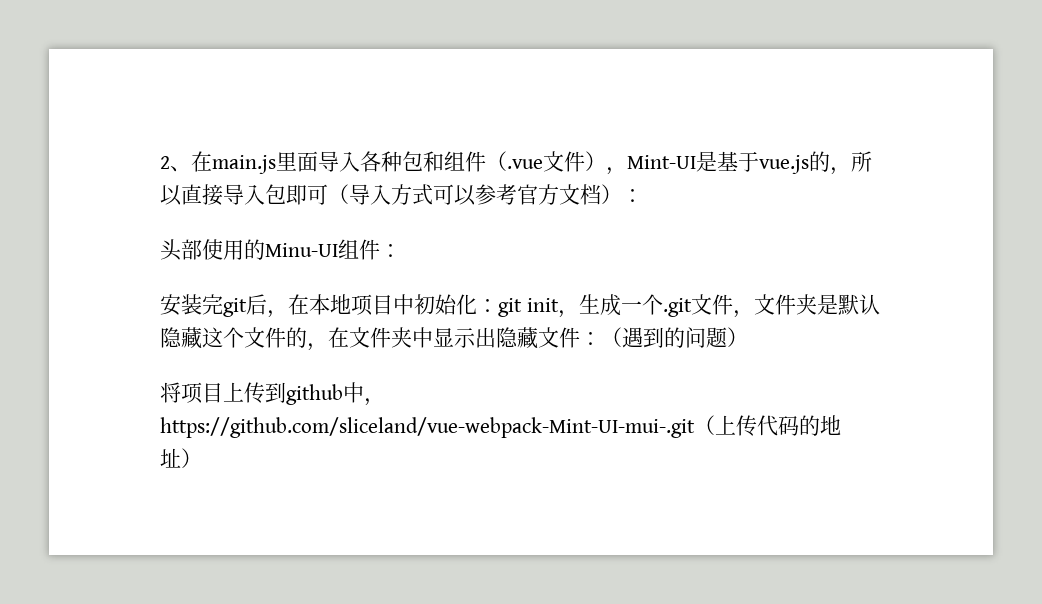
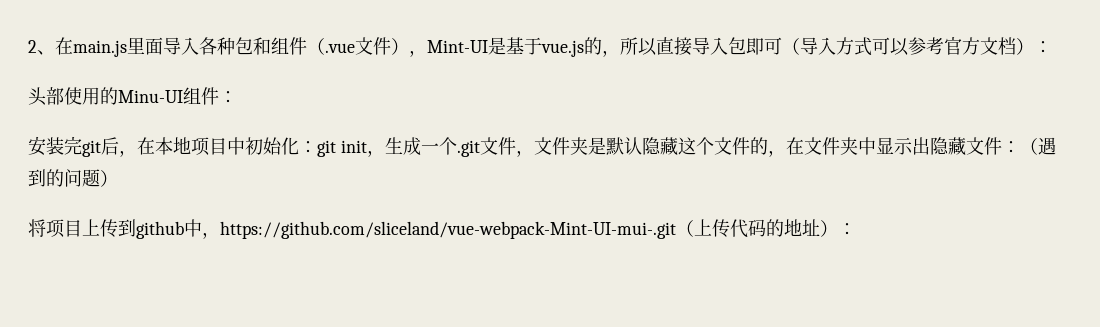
(202, 458) none -> [838,223,856,235] ：

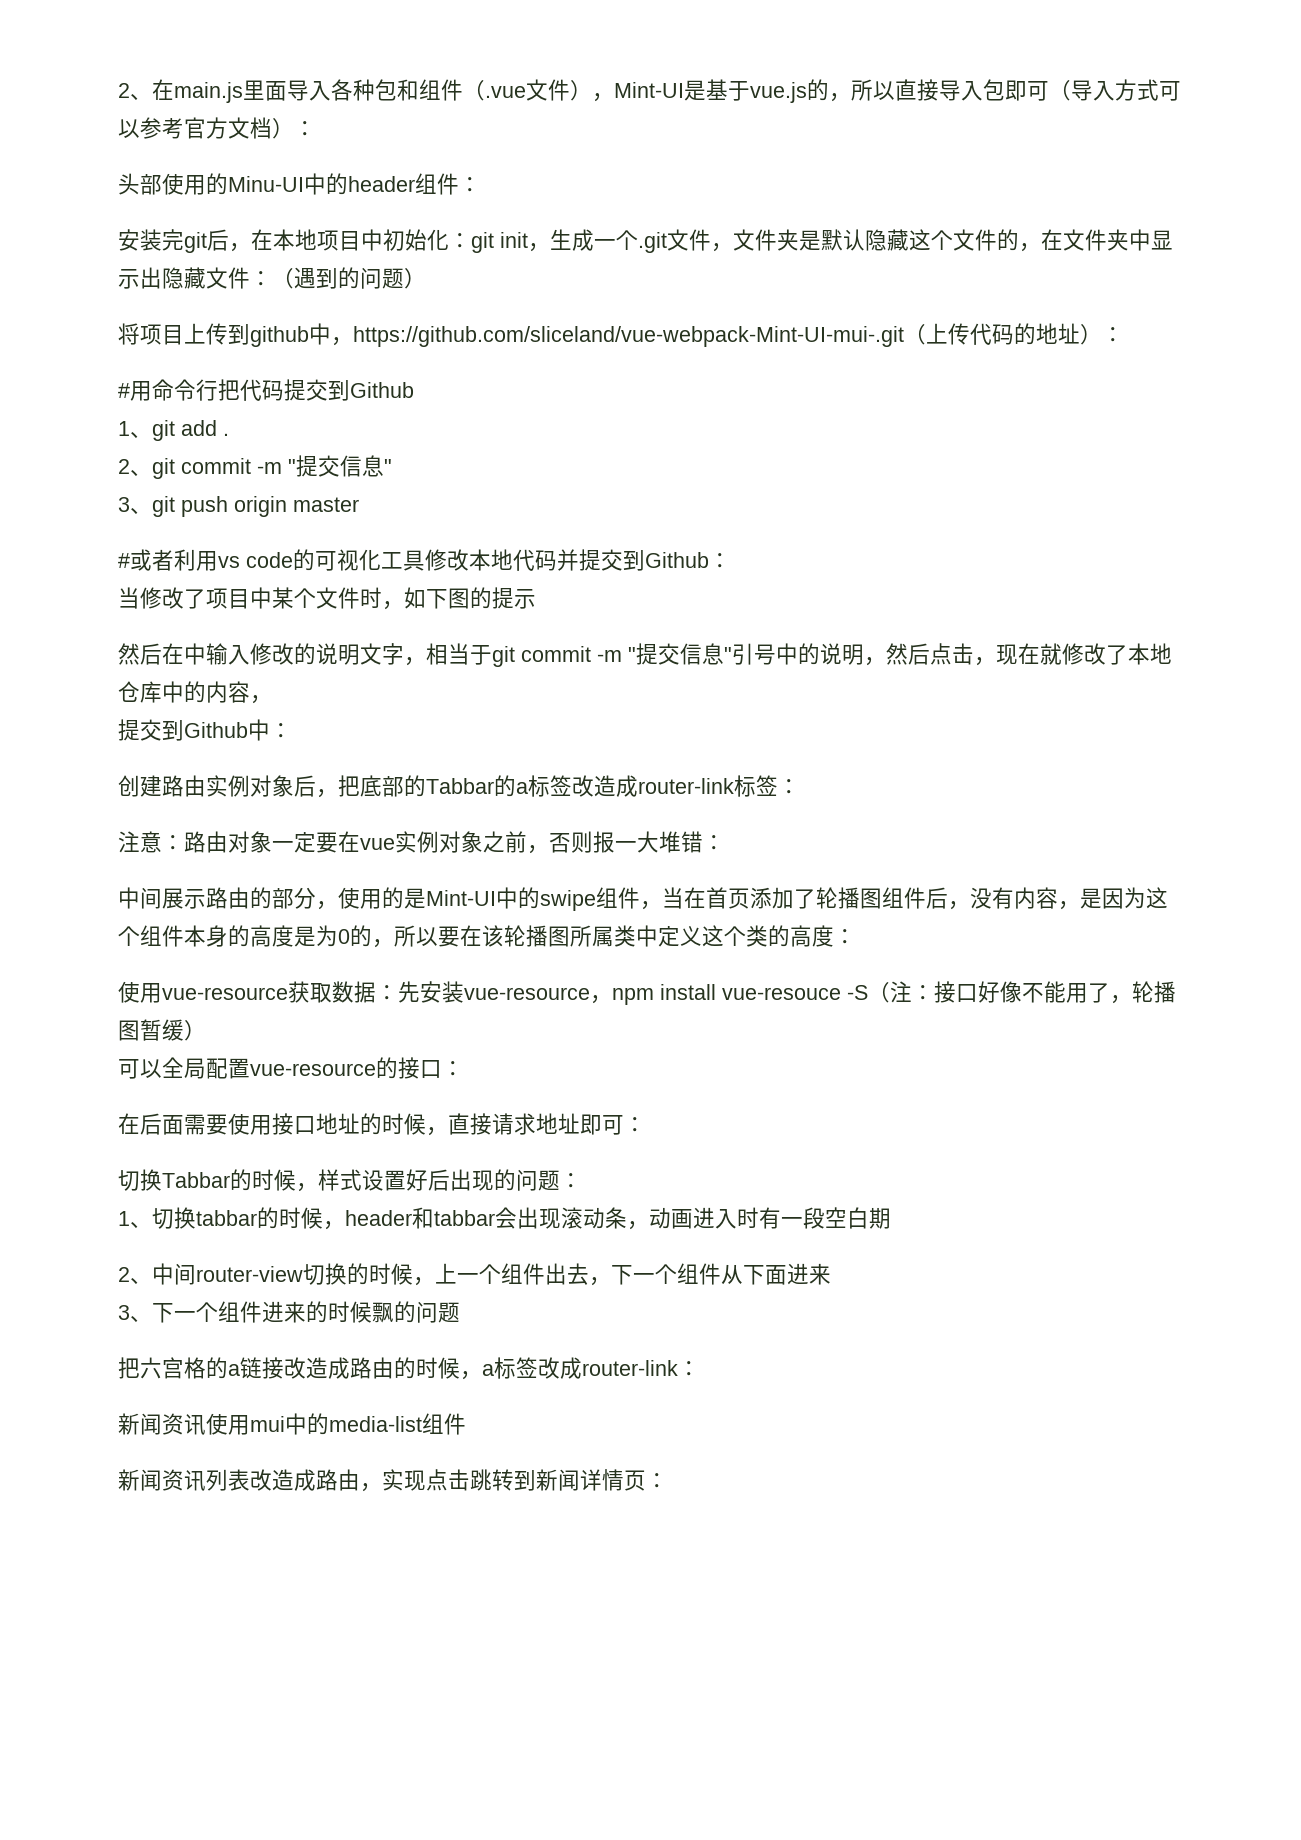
(183, 96) none -> [304,173,415,195] 中的header
(856, 229) none -> [118,379,414,401] [118,420,229,441] [118,455,392,479] [118,496,359,517] [118,549,731,571] [118,587,536,610] [118,643,1172,667] [118,681,272,704] [118,719,292,741] [118,775,800,798] [118,831,725,854] [118,887,1168,911] [118,925,856,948] [118,981,1176,1005] [118,1019,206,1041] [118,1057,464,1079] [118,1113,646,1136] [118,1169,582,1192] [118,1207,891,1230] [118,1263,831,1286] [118,1301,460,1323] [118,1357,700,1380] [118,1413,466,1436] [118,1469,668,1492] // #用命令行把代码提交到Github // 1、git add . // 2、git commit -m "提交信息" // 3、git push origin master // #或者利用vs code的可视化工具修改本地代码并提交到Github： // 当修改了项目中某个文件时，如下图的提示 // 然后在中输入修改的说明文字，相当于git commit -m "提交信息"引号中的说明，然后点击，现在就修改了本地仓库中的内容， // 提交到Github中： // 创建路由实例对象后，把底部的Tabbar的a标签改造成router-link标签： // 注意：路由对象一定要在vue实例对象之前，否则报一大堆错： // 中间展示路由的部分，使用的是Mint-UI中的swipe组件，当在首页添加了轮播图组件后，没有内容，是因为这个组件本身的高度是为0的，所以要在该轮播图所属类中定义这个类的高度： // 使用vue-resource获取数据：先安装vue-resource，npm install vue-resouce -S（注：接口好像不能用了，轮播图暂缓） // 可以全局配置vue-resource的接口： // 在后面需要使用接口地址的时候，直接请求地址即可： // 切换Tabbar的时候，样式设置好后出现的问题： // 1、切换tabbar的时候，header和tabbar会出现滚动条，动画进入时有一段空白期 // 2、中间router-view切换的时候，上一个组件出去，下一个组件从下面进来 // 3、下一个组件进来的时候飘的问题 // 把六宫格的a链接改造成路由的时候，a标签改成router-link： // 新闻资讯使用mui中的media-list组件 // 新闻资讯列表改造成路由，实现点击跳转到新闻详情页：

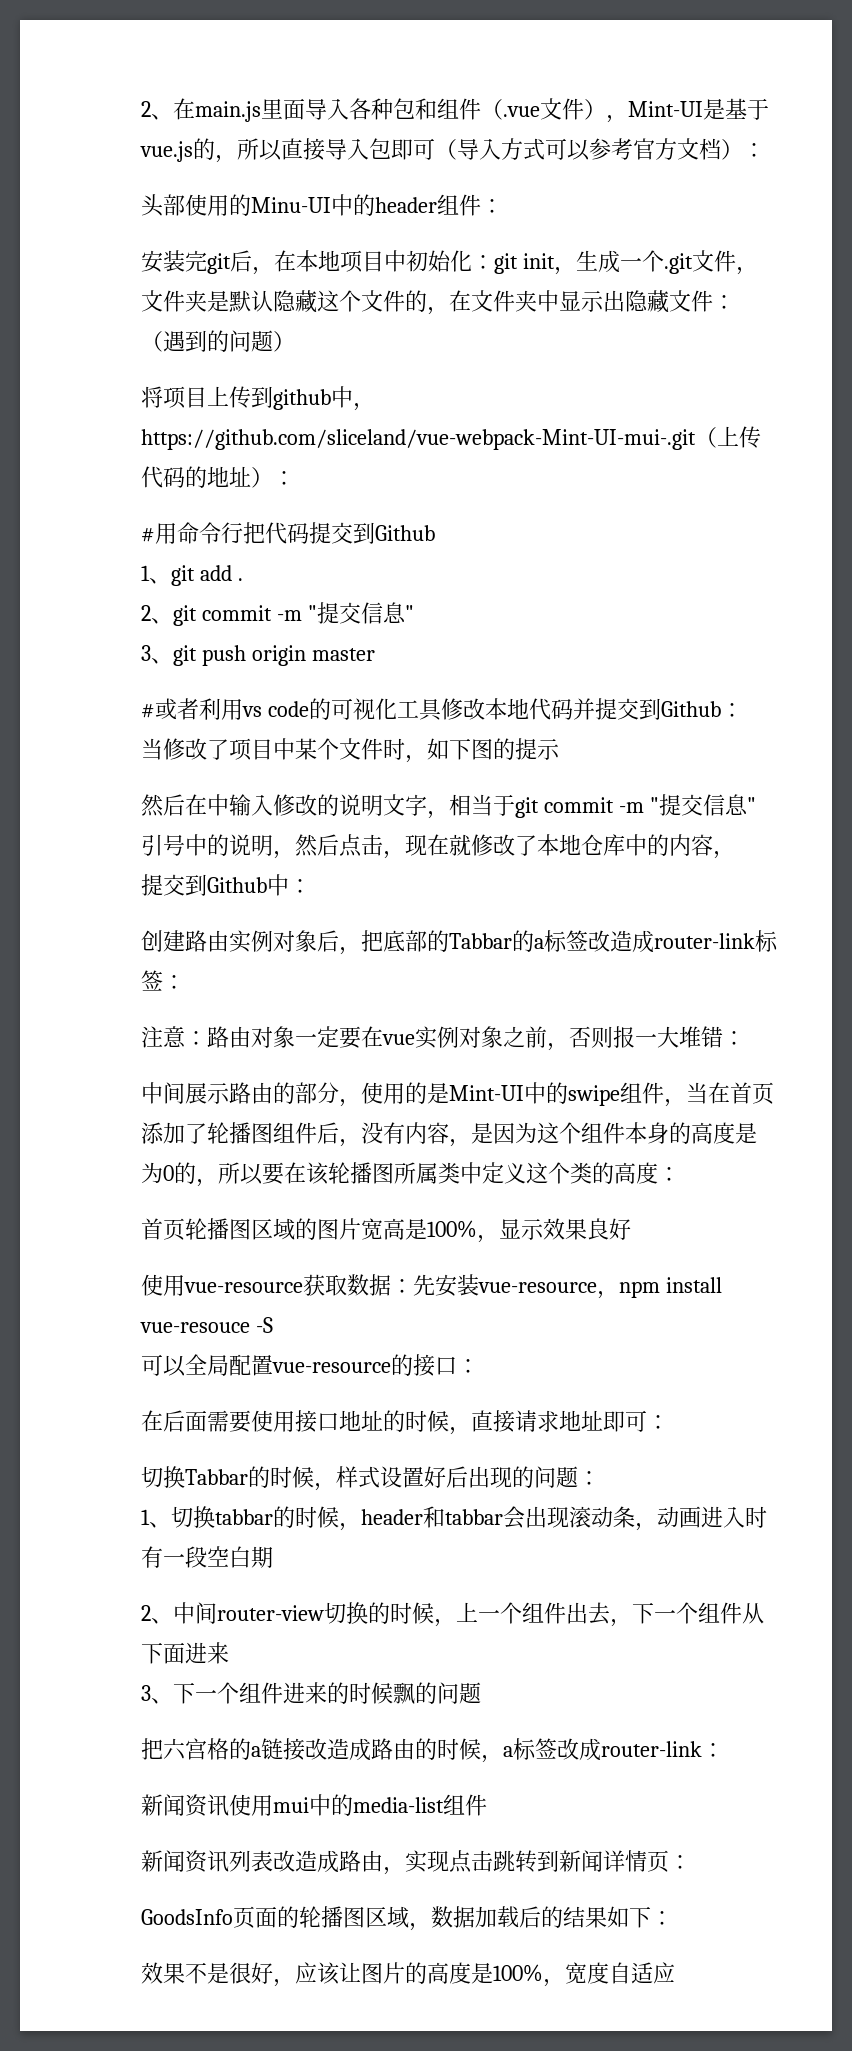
(856, 936) none -> [141,1218,631,1243] // 首页轮播图区域的图片宽高是100%，显示效果良好
[868,981,1176,1004] [118,1019,206,1041] （注：接口好像不能用了，轮播图暂缓） -> (273, 1325) none
(668, 1480) none -> [141,1906,673,1931] [141,1962,675,1987] // GoodsInfo页面的轮播图区域，数据加载后的结果如下： // 效果不是很好，应该让图片的高度是100%，宽度自适应

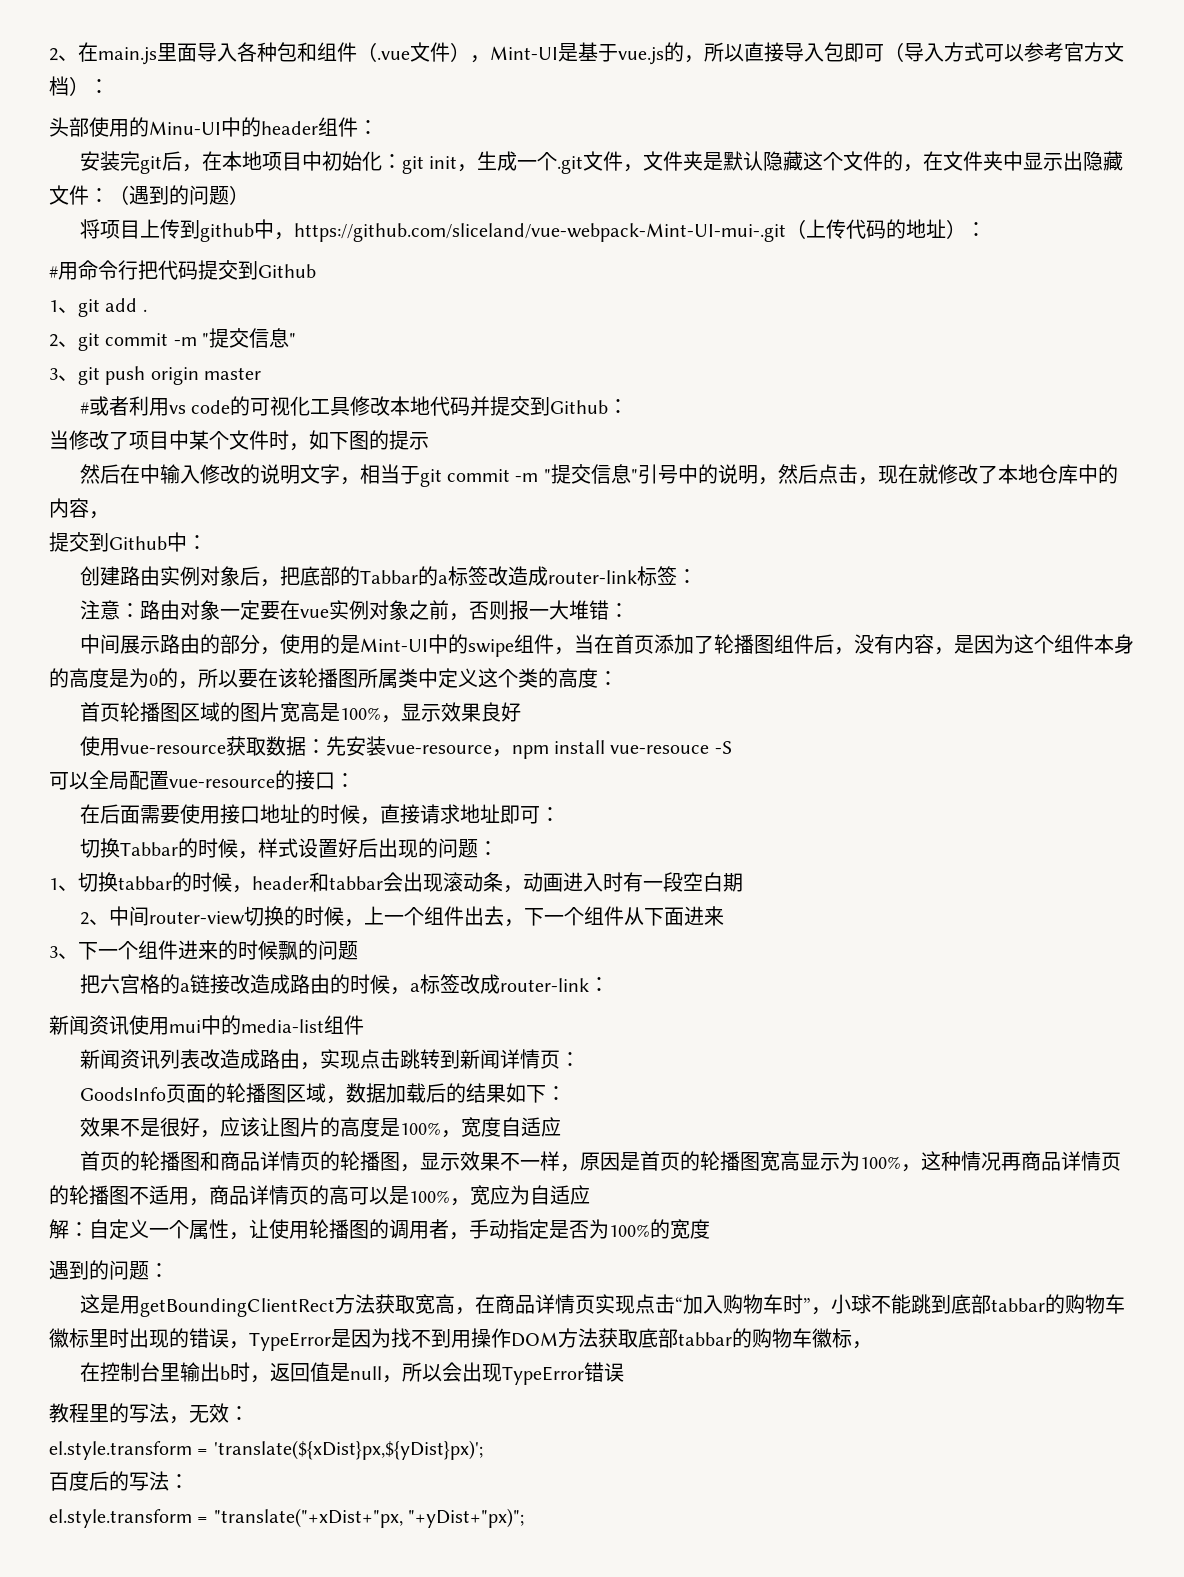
(675, 1973) none -> [79,1151,1121,1172] [49,1185,590,1206] [49,1219,710,1240] [49,1260,169,1280] [79,1294,1125,1317] [49,1328,872,1351] [79,1362,624,1385] [49,1403,249,1424] [49,1440,483,1460] [49,1471,189,1491] [49,1508,525,1528] // 首页的轮播图和商品详情页的轮播图，显示效果不一样，原因是首页的轮播图宽高显示为100%，这种情况再商品详情页的轮播图不适用，商品详情页的高可以是100%，宽应为自适应 // 解：自定义一个属性，让使用轮播图的调用者，手动指定是否为100%的宽度 // 遇到的问题： // 这是用getBoundingClientRect方法获取宽高，在商品详情页实现点击“加入购物车时”，小球不能跳到底部tabbar的购物车徽标里时出现的错误，TypeError是因为找不到用操作DOM方法获取底部tabbar的购物车徽标， // 在控制台里输出b时，返回值是null，所以会出现TypeError错误 // 教程里的写法，无效： // el.style.transform = 'translate(${xDist}px,${yDist}px)'; // 百度后的写法： // el.style.transform = "translate("+xDist+"px, "+yDist+"px)";

